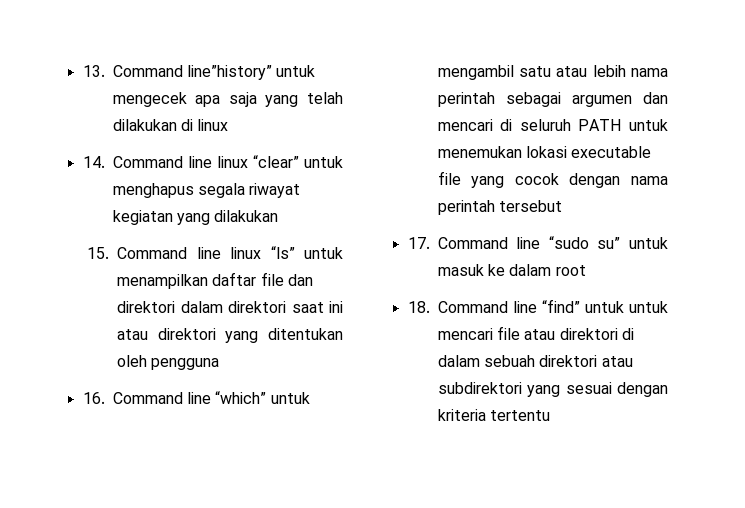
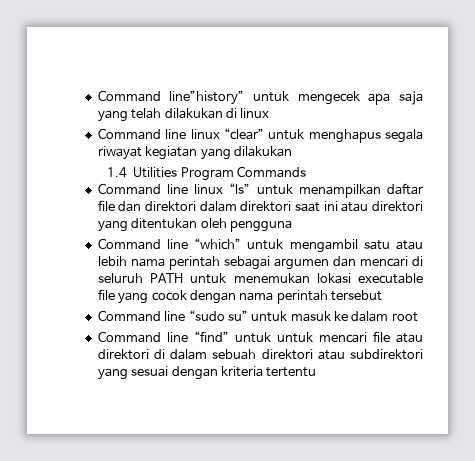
[82,65,105,77] 13. -> (97, 96) none
[82,156,105,168] 14. -> (270, 113) none
[87,247,110,259] 15. -> [107,166,307,181] 1.4 Utilities Program Commands //
[82,392,105,404] 16. -> (292, 226) none
[407,237,430,249] 17. -> (382, 295) none
[407,301,430,313] 18. -> (418, 317) none

